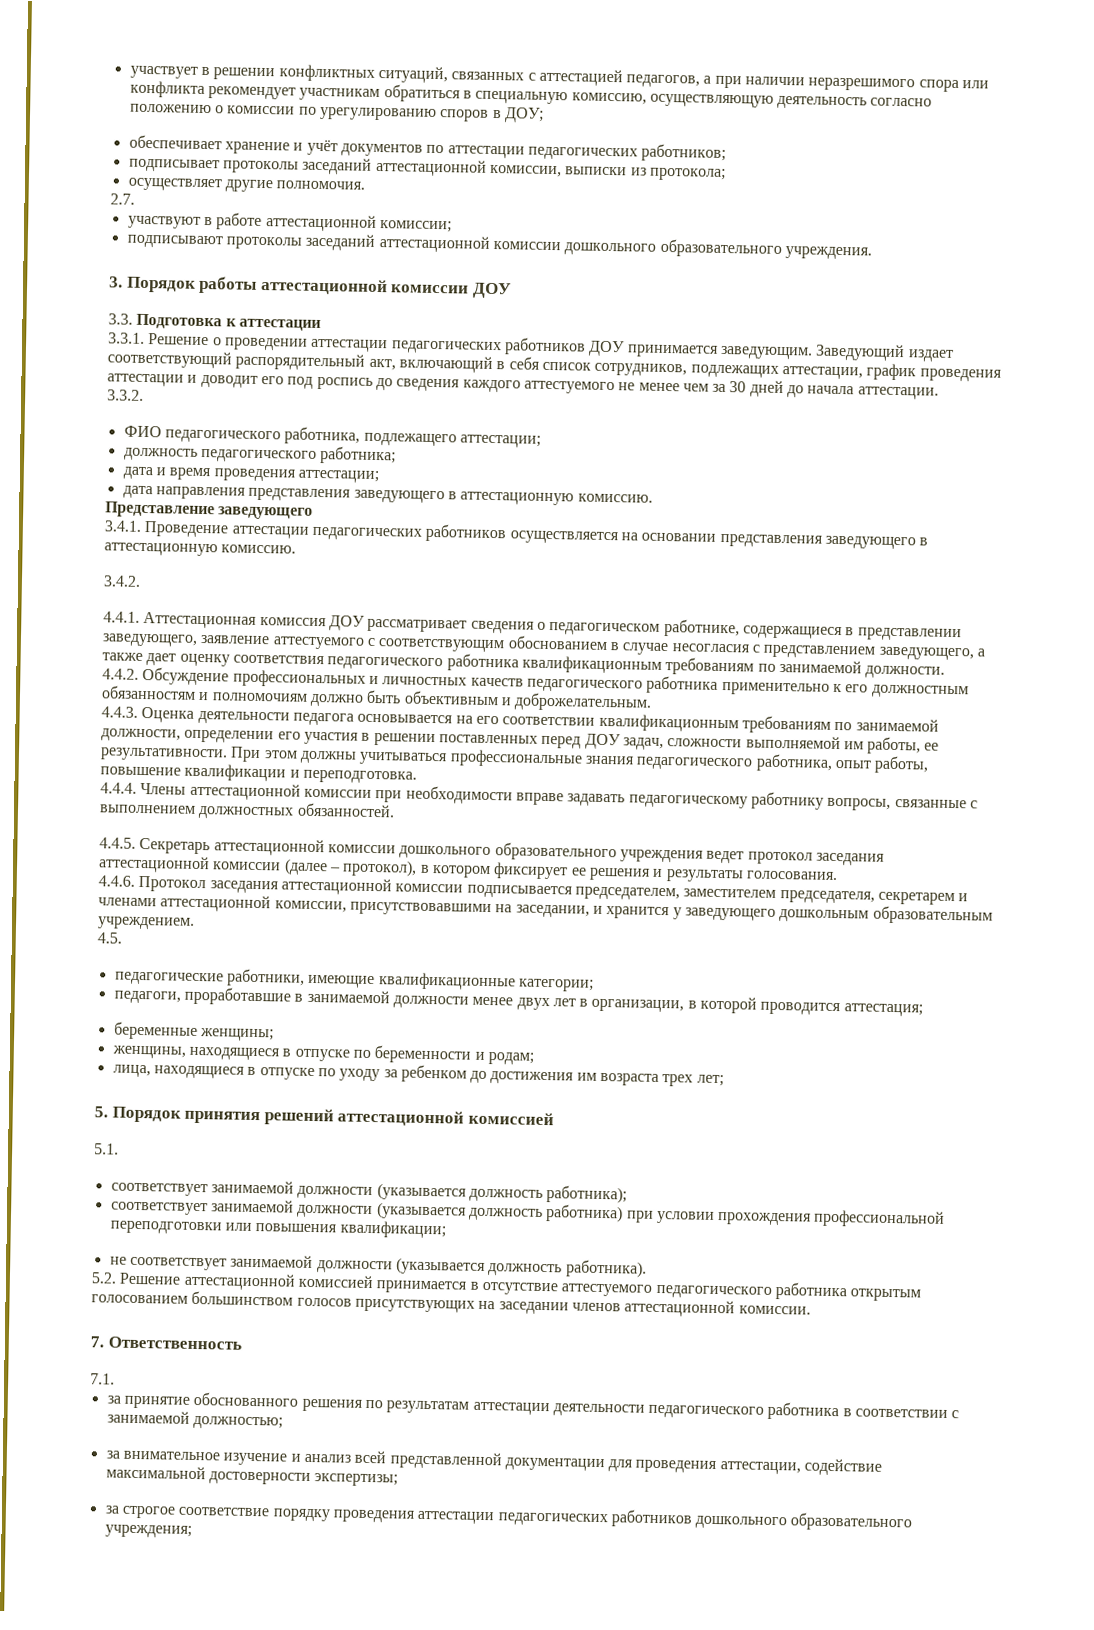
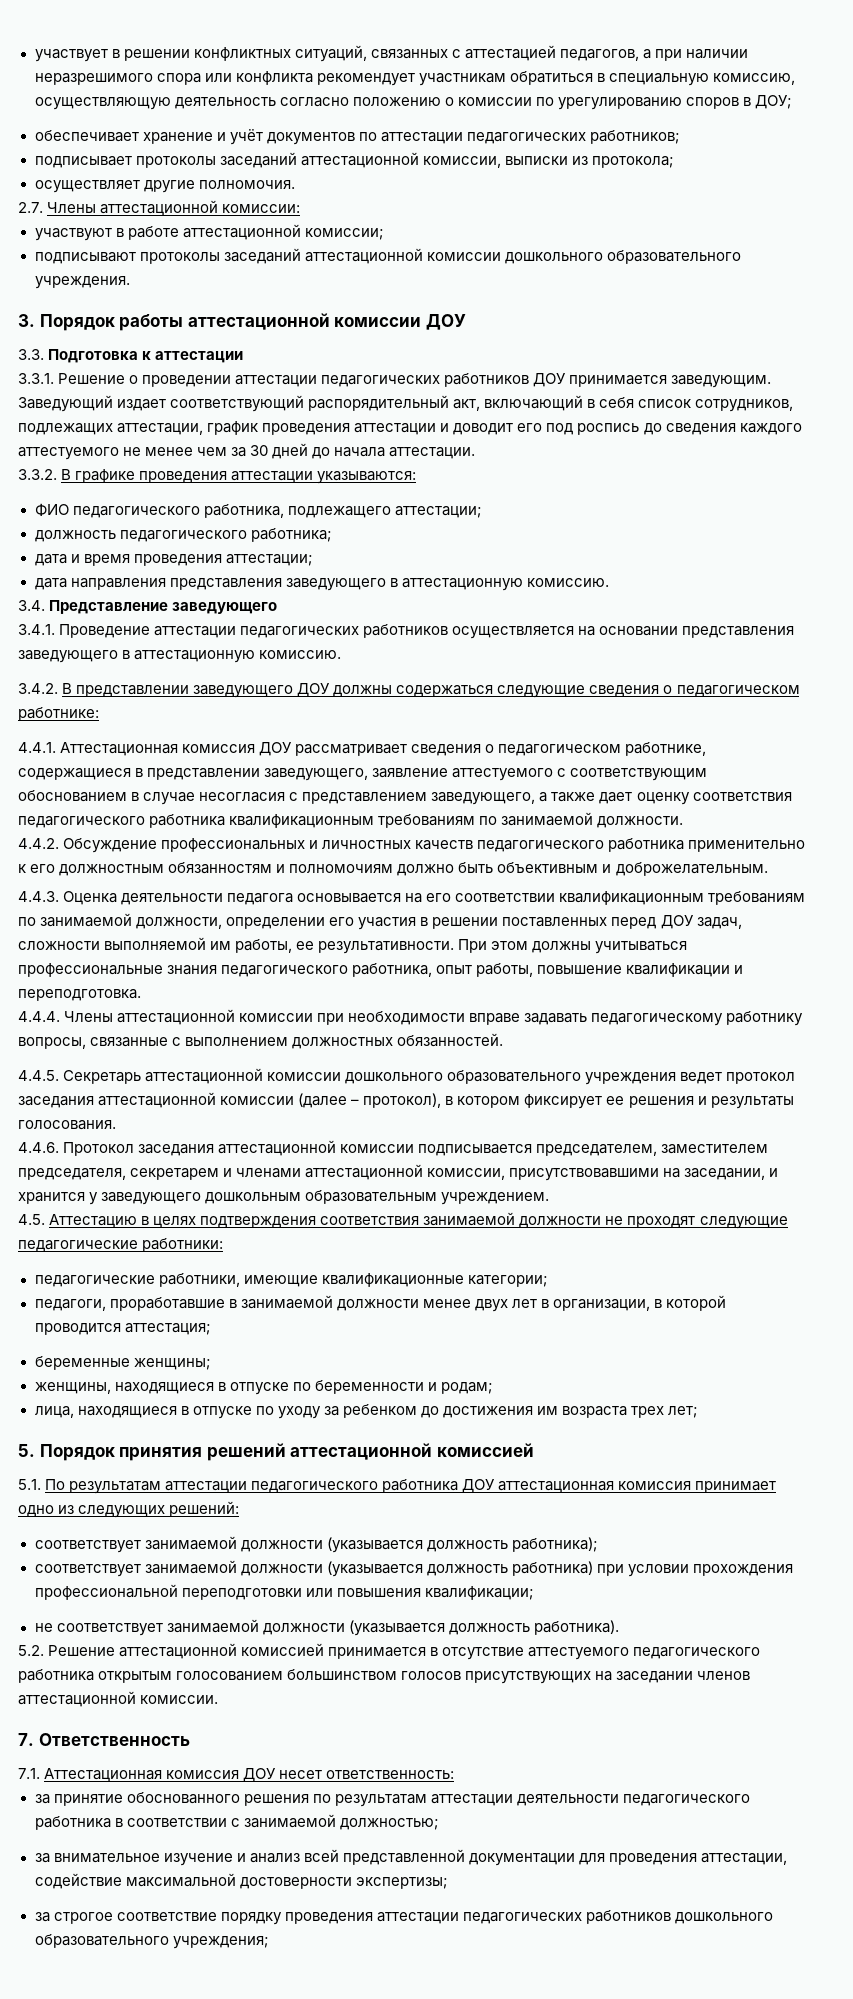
(135, 199) none -> [47,200,301,216] Члены аттестационной комиссии:
(144, 395) none -> [61,469,417,484] В графике проведения аттестации указываются:
(653, 498) none -> [18,600,45,611] 3.4.
(141, 581) none -> [62,683,800,698] [18,707,99,721] В представлении заведующего ДОУ должны содержаться следующие сведения о педагогическом работнике:
(122, 938) none -> [49,1212,788,1229] [18,1238,224,1252] Аттестацию в целях подтверждения соответствия занимаемой должности не проходят следующие педагогические работники:
(119, 1149) none -> [45,1479,777,1494] [18,1501,240,1518] По результатам аттестации педагогического работника ДОУ аттестационная комиссия принимает одно из следующих решений:
(115, 1379) none -> [44,1768,455,1782] Аттестационная комиссия ДОУ несет ответственность:

